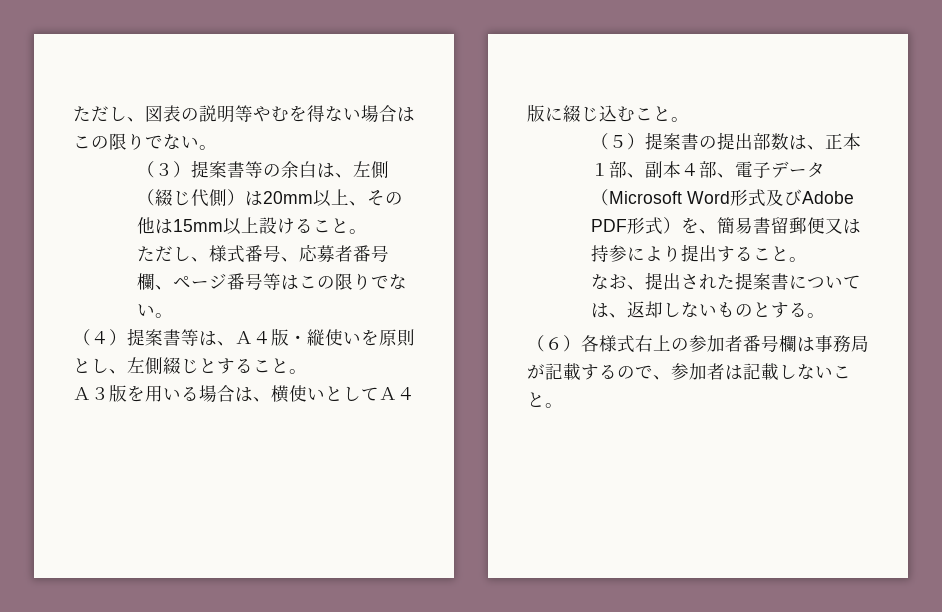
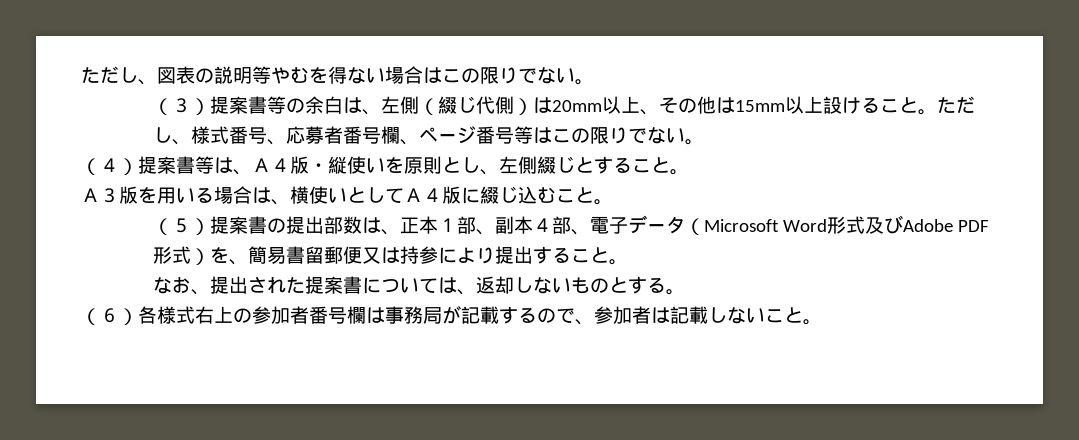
(367, 231) // -> (938, 112) none

